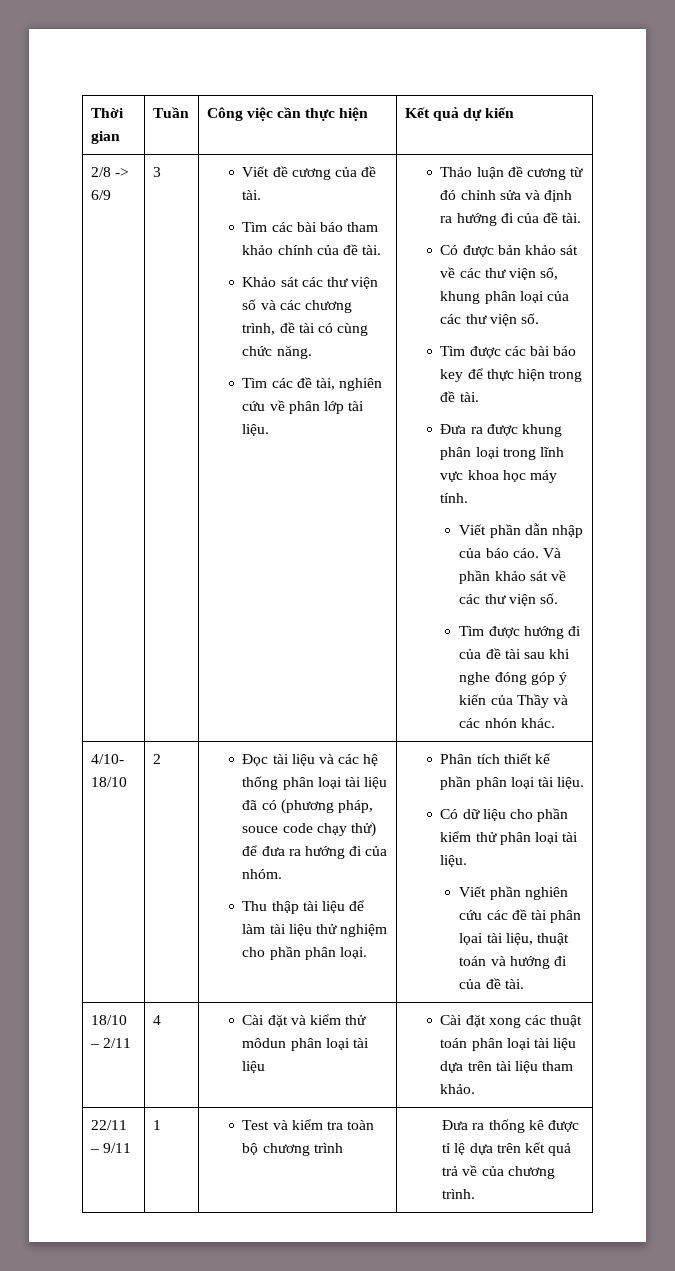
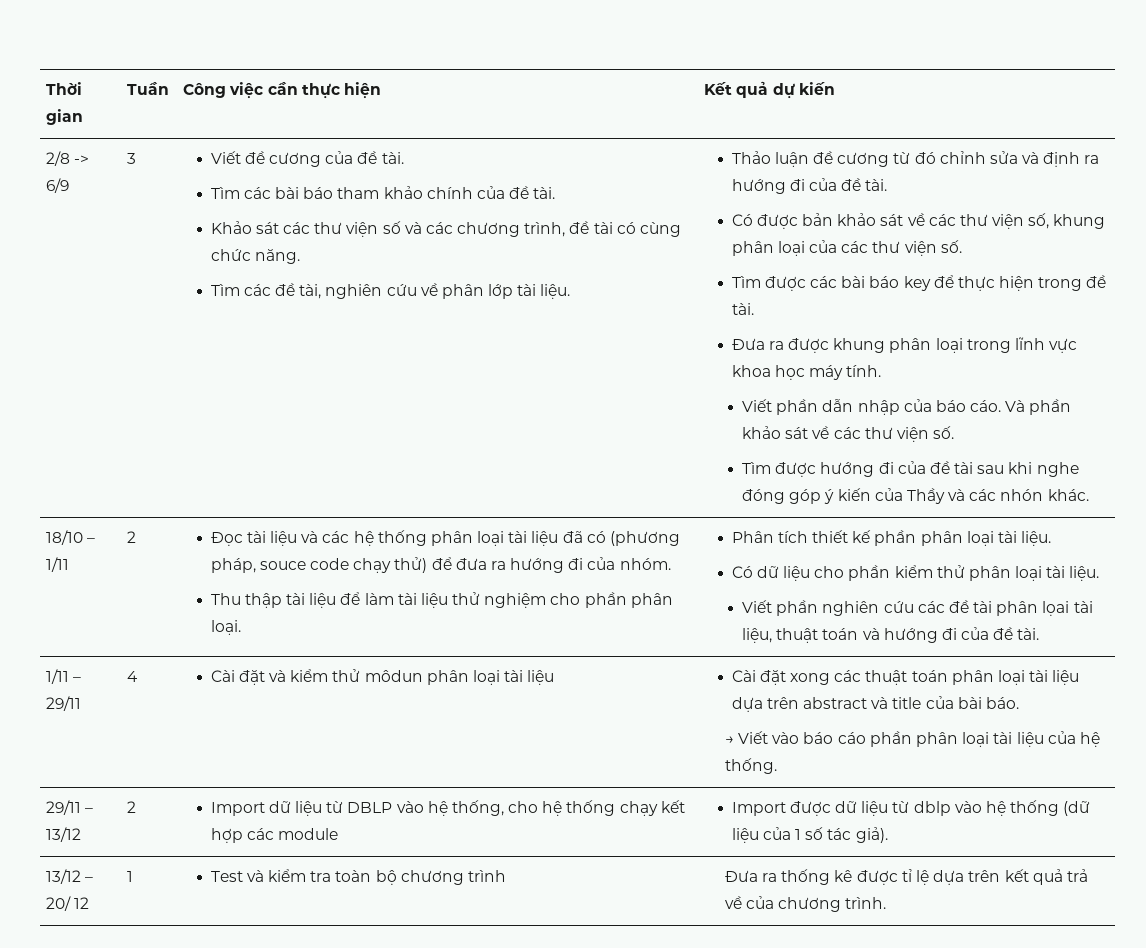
[90,754,124,764] [90,777,127,787] 4/10- 18/10 -> [46,530,96,545] [46,557,70,572] 18/10 – 1/11
[90,1015,127,1025] [89,1038,131,1048] 18/10 – 2/11 -> [46,669,82,684] [46,696,82,711] 1/11 – 29/11
[495,1061,574,1073] [440,1084,476,1094] [90,1120,127,1130] [89,1143,131,1153] tài liệu tham khảo. // 22/11 – 9/11 -> [802,696,1019,709] [724,731,1100,747] [724,758,777,774] [46,800,94,815] [46,827,82,842] [127,801,137,813] [210,800,685,816] [210,828,338,843] [731,800,1091,816] [731,827,888,843] [46,869,94,884] [46,896,90,911] abstract và title của bài báo. // → Viết vào báo cáo phần phân loại tài liệu của hệ thống. // 29/11 – 13/12 | 2 | Import dữ liệu từ DBLP vào hệ thống, cho hệ thống chạy kết hợp các module | Import được dữ liệu từ dblp vào hệ thống (dữ liệu của 1 số tác giả). // 13/12 – 20/ 12

